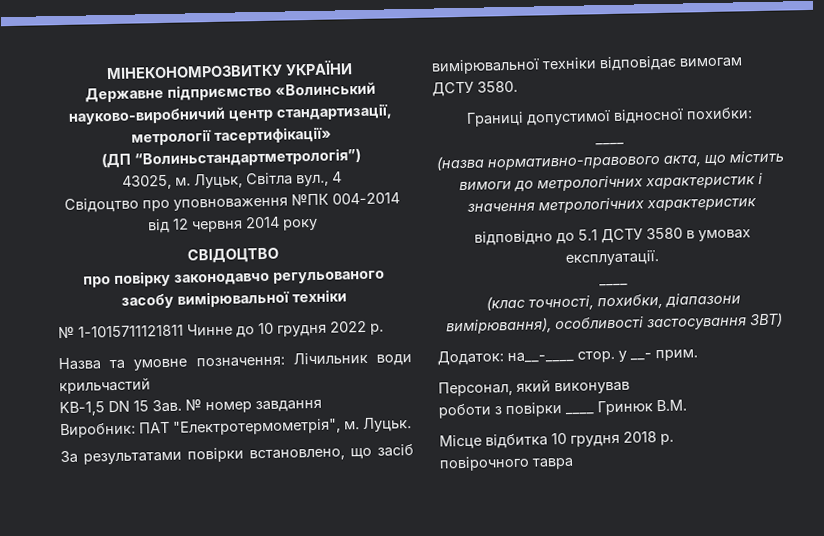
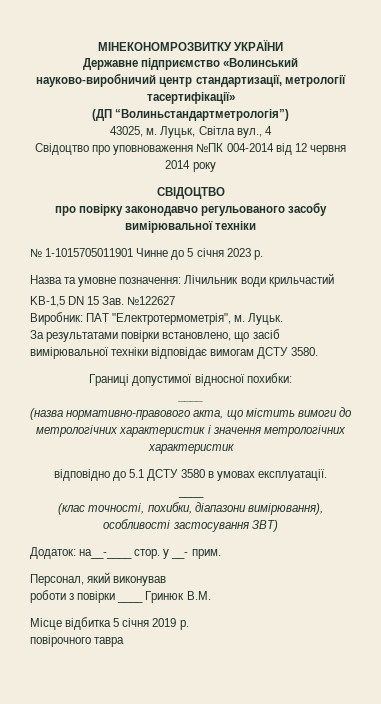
[78,324,184,338] 1-1015711121811 -> [45,248,134,257] 1-1015705011901
[258,320,367,337] 10 грудня 2022 -> [187,248,251,257] 5 cічня 2023
[185,399,322,414] № номер завдання -> [127,296,176,305] №122627
[551,431,657,447] 10 грудня 2018 -> [113,618,177,627] 5 cічня 2019

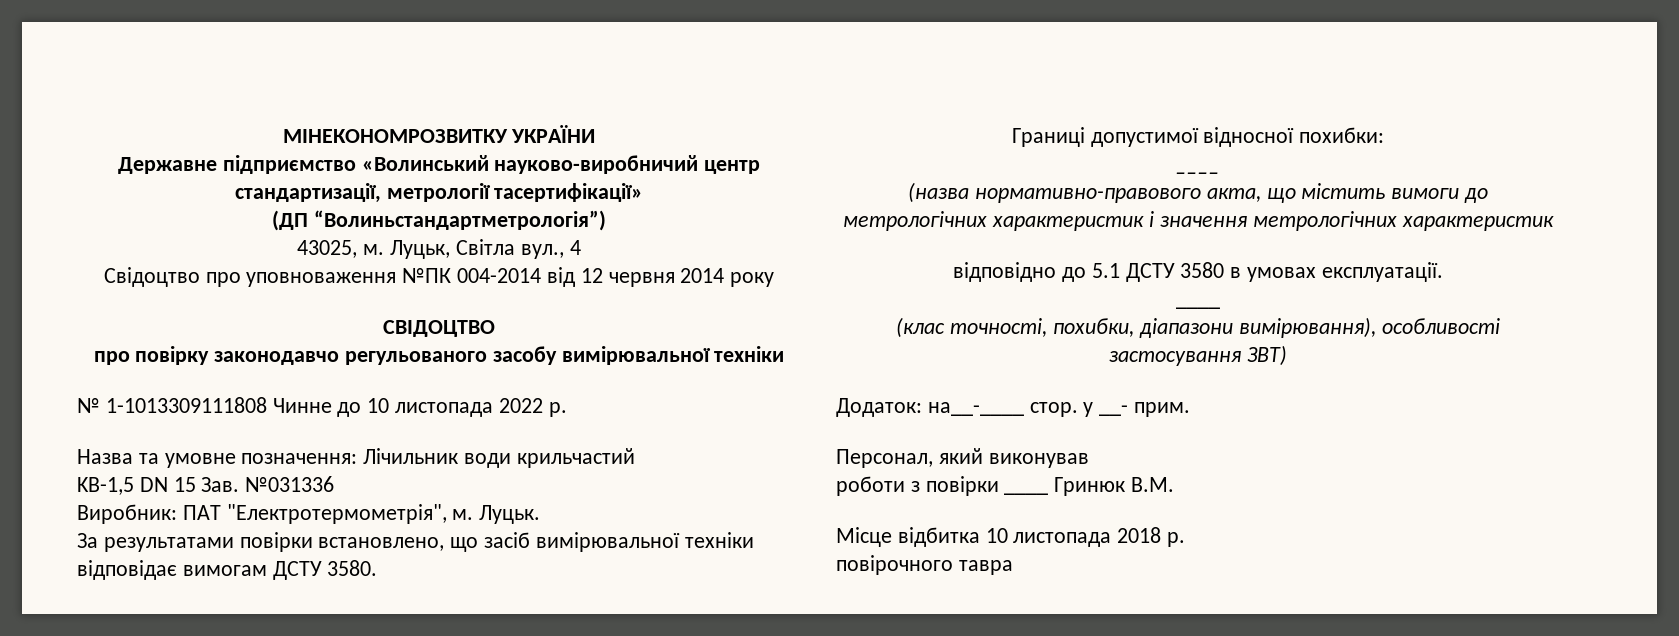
[45,248,134,257] 1-1015705011901 -> [105,397,267,413] 1-1013309111808
[187,248,251,257] 5 cічня 2023 -> [367,398,543,417] 10 листопада 2022
[127,296,176,305] №122627 -> [245,476,335,492] №031336
[113,618,177,627] 5 cічня 2019 -> [985,527,1162,547] 10 листопада 2018

